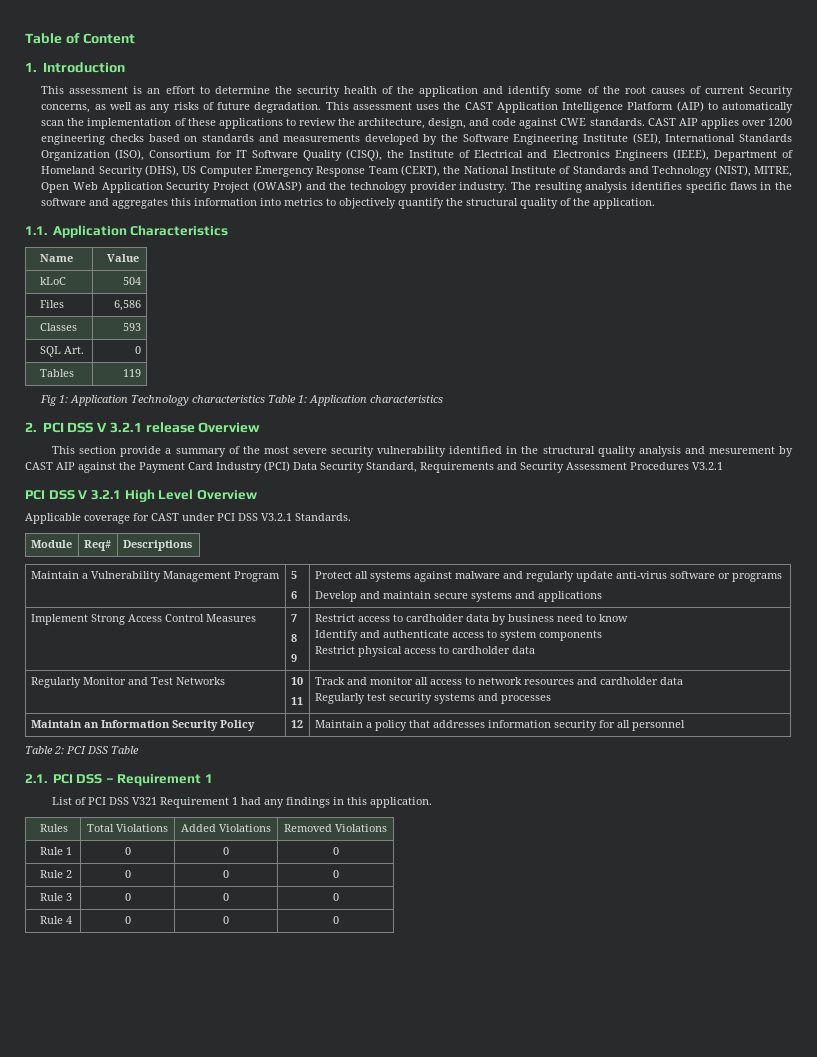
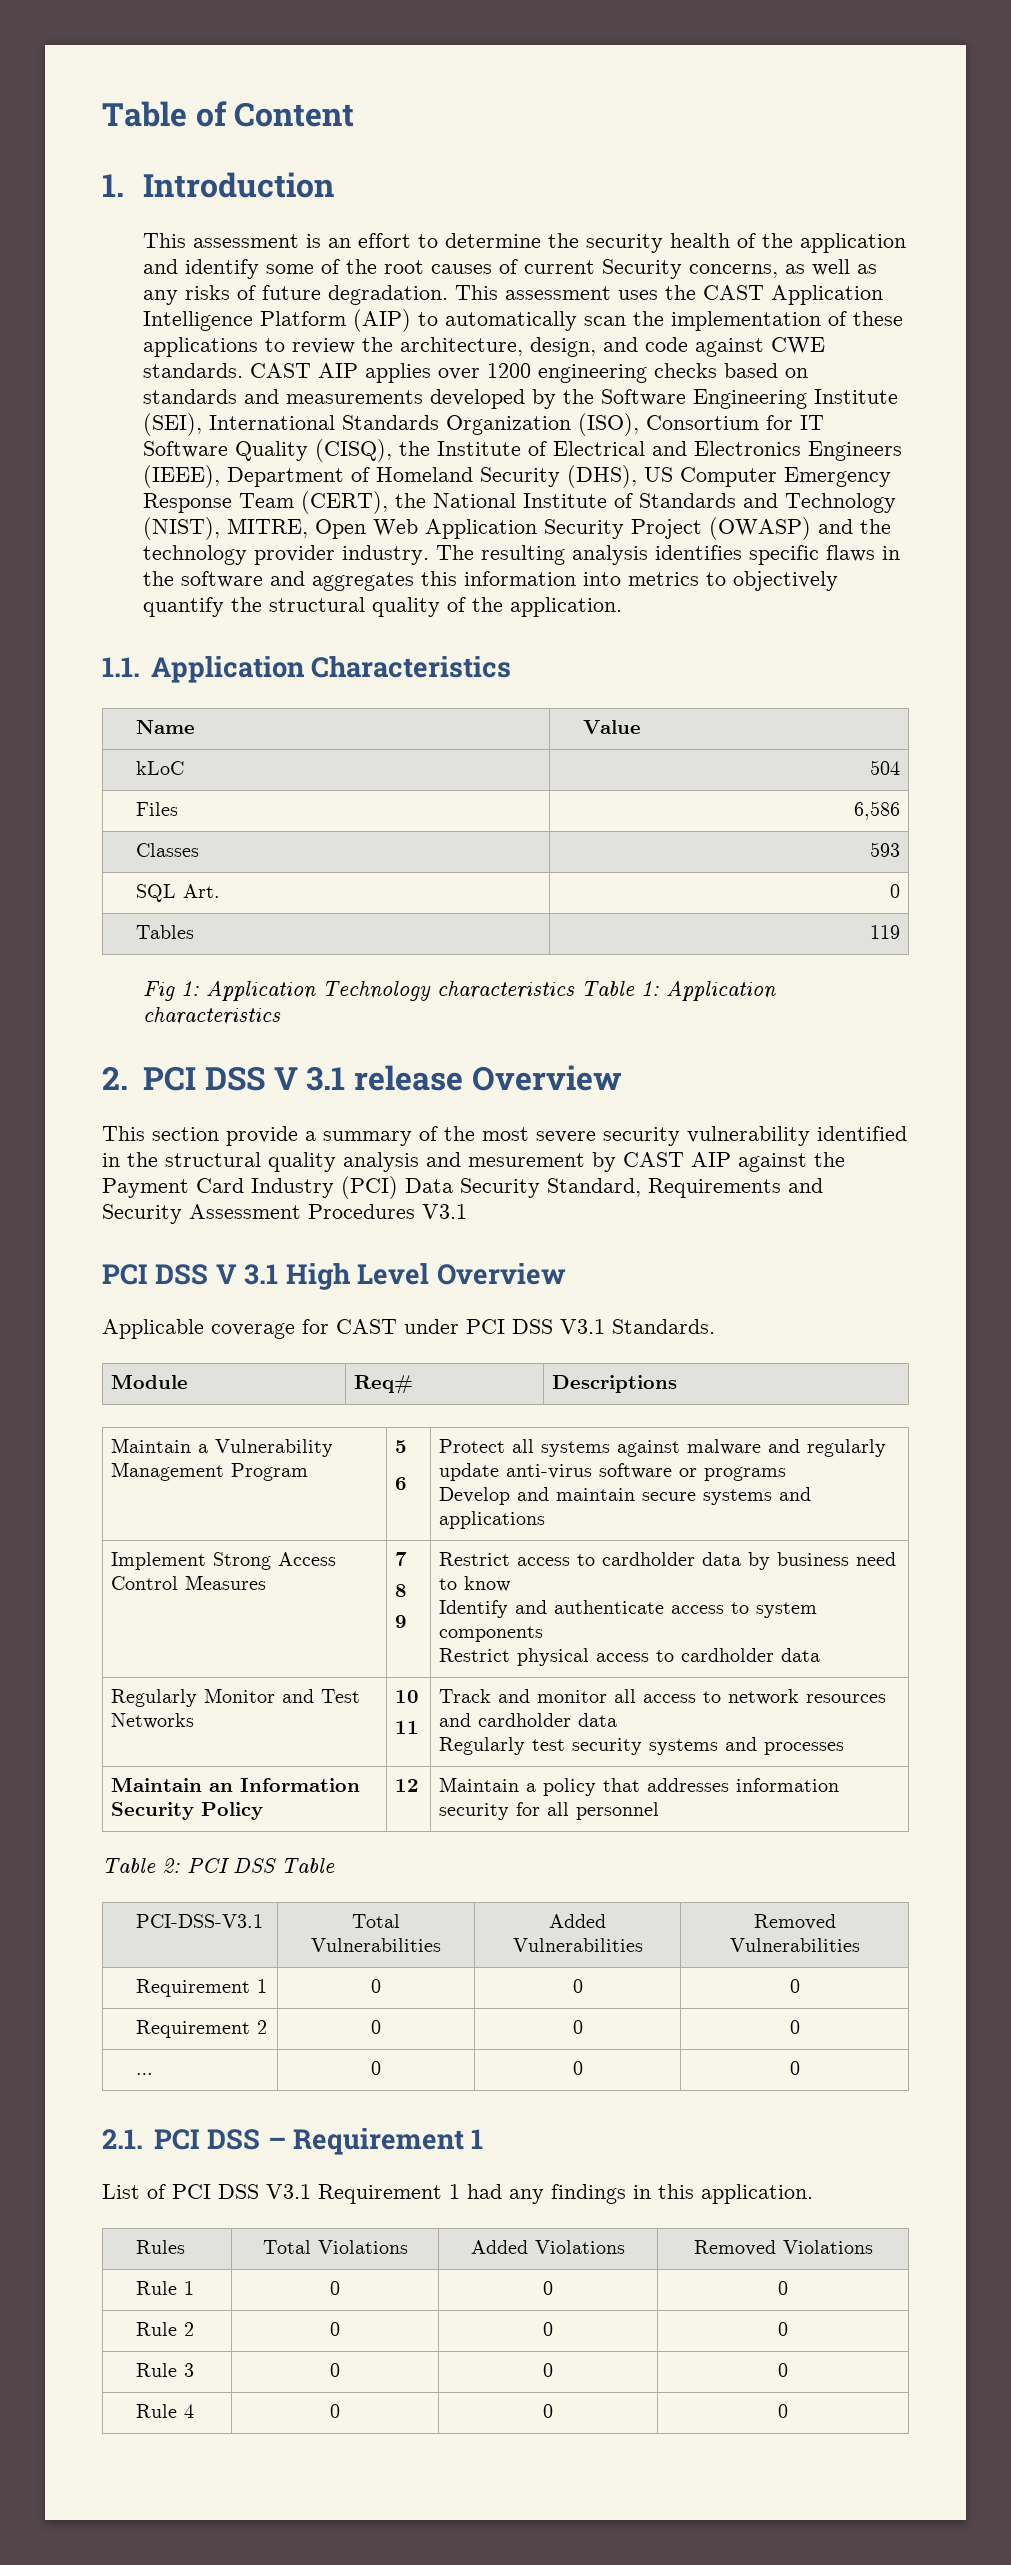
[109,422,142,433] 3.2.1 -> [306,1066,346,1091] 3.1
[692,462,723,470] [25,490,121,500] V3.2.1 // PCI DSS V 3.2.1 -> [422,1204,467,1219] [102,1264,279,1285] V3.1 // PCI DSS V 3.1
[261,513,292,521] V3.2.1 -> [560,1319,605,1334] V3.1
(139, 750) none -> [136,1914,264,1928] [352,1914,400,1928] [311,1938,441,1952] [549,1914,606,1928] [512,1938,643,1952] [753,1914,836,1930] [729,1938,860,1952] [136,1979,268,1997] [371,1979,381,1993] [572,1979,583,1993] [789,1979,800,1993] [136,2020,268,2038] [371,2020,381,2034] [572,2020,583,2034] [789,2020,800,2034] [136,2073,154,2075] [371,2061,381,2075] [572,2061,583,2075] [789,2061,800,2075] // PCI-DSS-V3.1 | Total Vulnerabilities | Added Vulnerabilities | Removed Vulnerabilities // Requirement 1 | 0 | 0 | 0 // Requirement 2 | 0 | 0 | 0 // … | 0 | 0 | 0
[132,797,158,805] V321 -> [266,2184,311,2199] V3.1

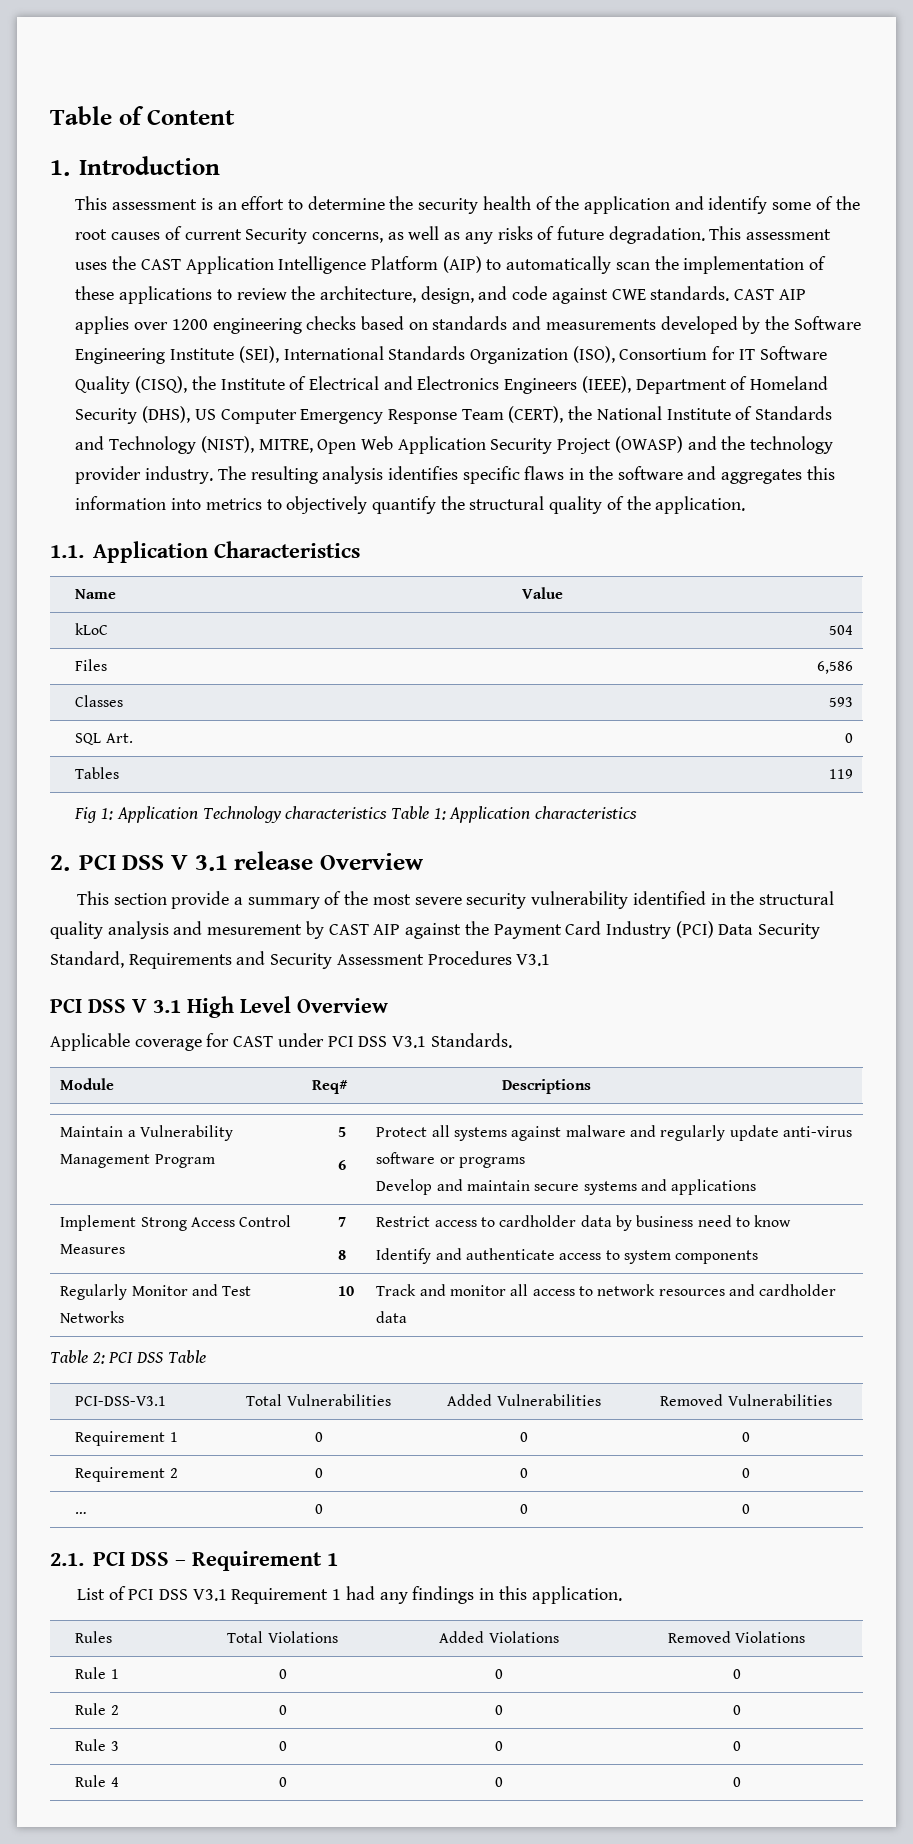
[395,1615,408,1628] // 9 -> (347, 1255) none
[439,1648,821,1666] // Restrict physical access to cardholder data -> (759, 1257) none
[395,1721,420,1734] // 11 -> (355, 1291) none
[439,1737,845,1755] [111,1777,361,1792] [111,1802,264,1820] [395,1779,420,1792] [439,1777,840,1796] [439,1802,660,1820] // Regularly test security systems and processes // Maintain an Information Security Policy | 12 | Maintain a policy that addresses information security for all personnel -> (408, 1317) none

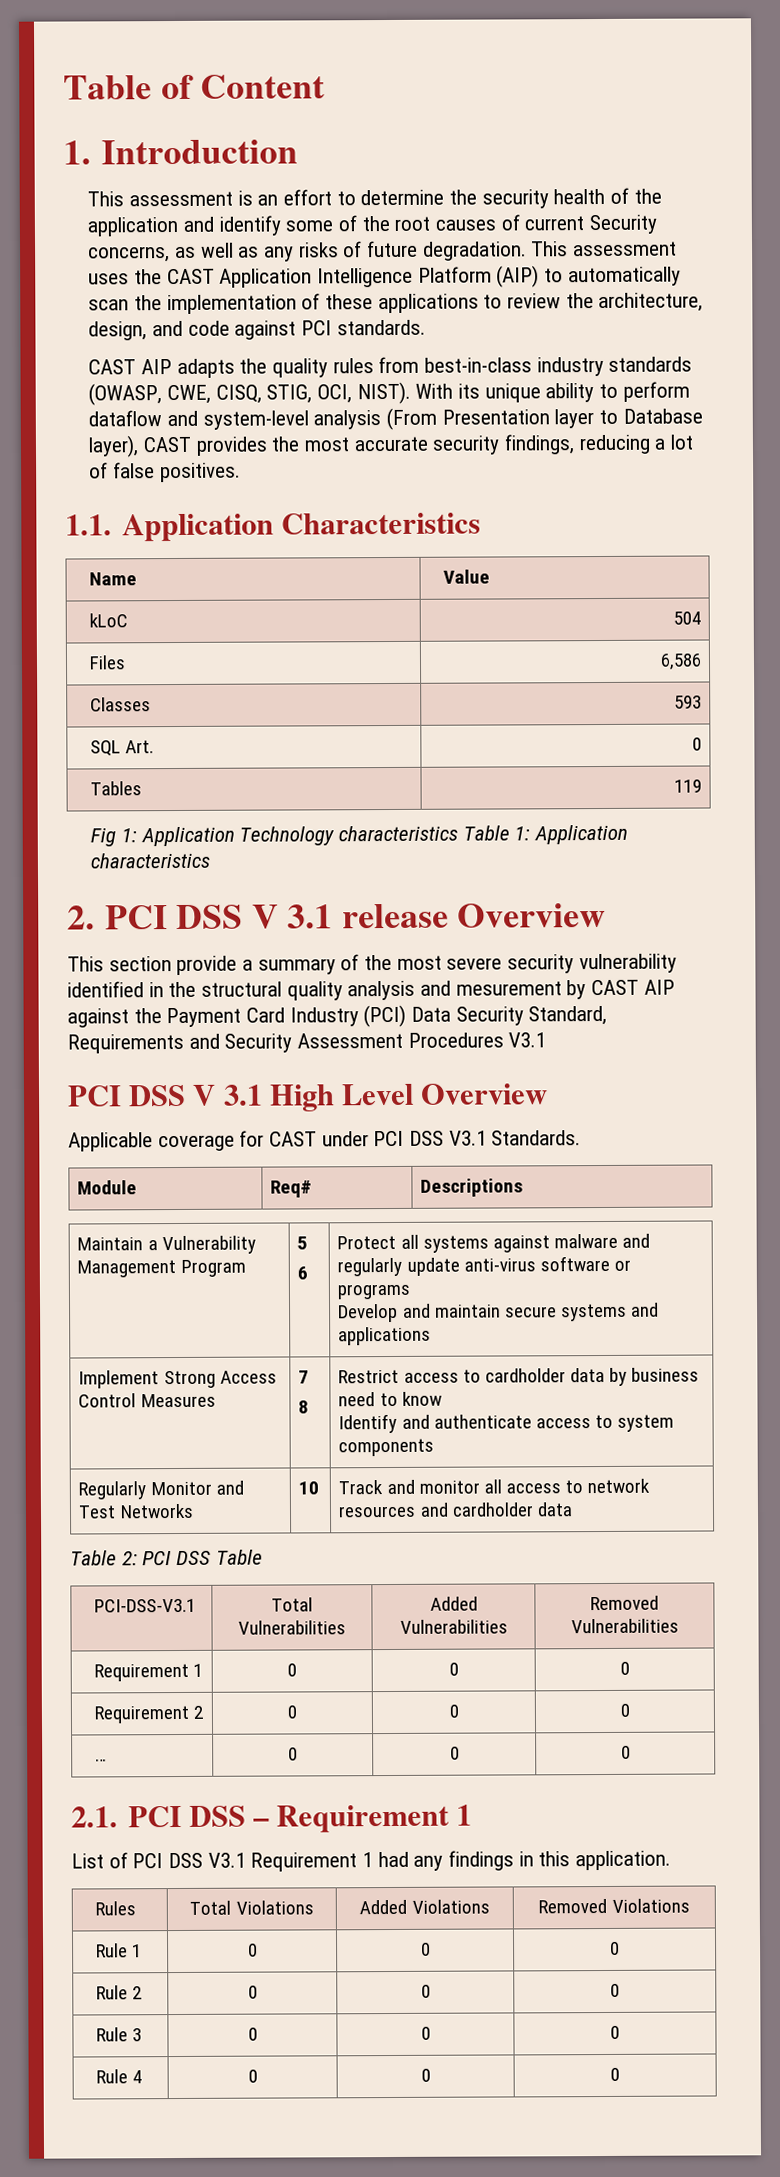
[611,289,646,300] CWE -> [301,320,333,336] PCI
[734,289,806,300] [75,316,861,334] [75,346,827,364] [75,376,829,394] [75,406,833,424] [75,436,834,454] [75,466,835,484] [75,496,746,514] CAST AIP applies over 1200 engineering checks based on standards and measurements developed by the Software Engineering Institute (SEI), International Standards Organization (ISO), Consortium for IT Software Quality (CISQ), the Institute of Electrical and Electronics Engineers (IEEE), Department of Homeland Security (DHS), US Computer Emergency Response Team (CERT), the National Institute of Standards and Technology (NIST), MITRE, Open Web Application Security Project (OWASP) and the technology provider industry. The resulting analysis identifies specific flaws in the software and aggregates this information into metrics to objectively quantify the structural quality of the application. -> [88,356,693,378] [88,381,690,406] [88,407,703,431] [88,434,694,458] [89,462,241,483] // CAST AIP adapts the quality rules from best-in-class industry standards (OWASP, CWE, CISQ, STIG, OCI, NIST). With its unique ability to perform dataflow and system-level analysis (From Presentation layer to Database layer), CAST provides the most accurate security findings, reducing a lot of false positives.

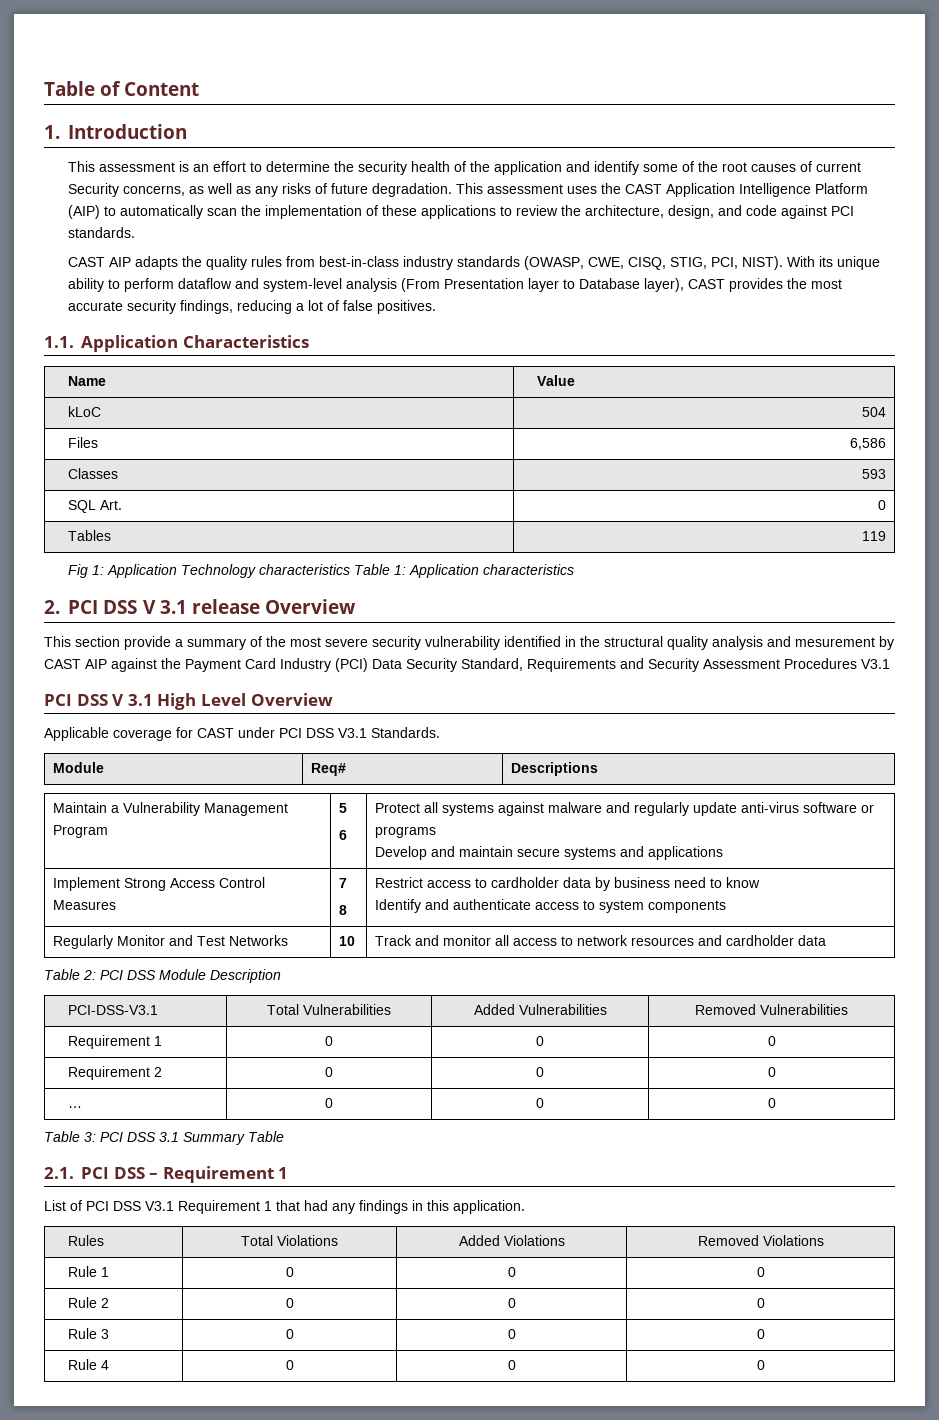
[317,384,353,404] OCI, -> [711,257,739,269] PCI,
[215,1549,263,1565] Table -> [159,969,281,983] Module Description
(631, 1752) none -> [44,1131,284,1145] // Table 3: PCI DSS 3.1 Summary Table
(374, 1860) none -> [276,1200,300,1211] that

